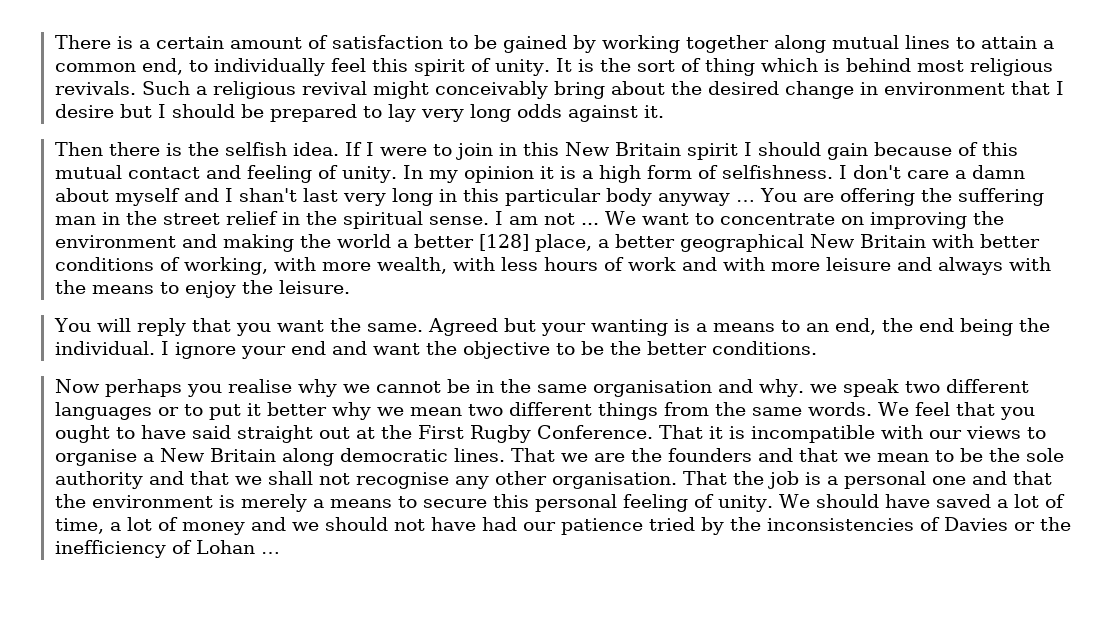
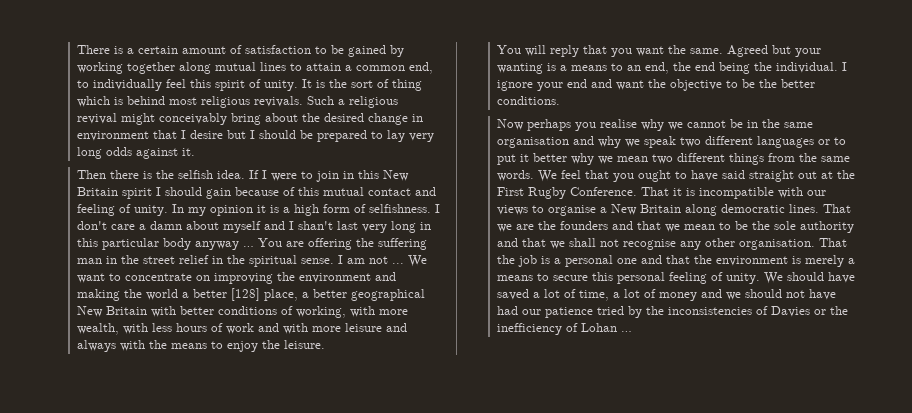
[758,379,804,397] why. -> [597,136,621,148] why

